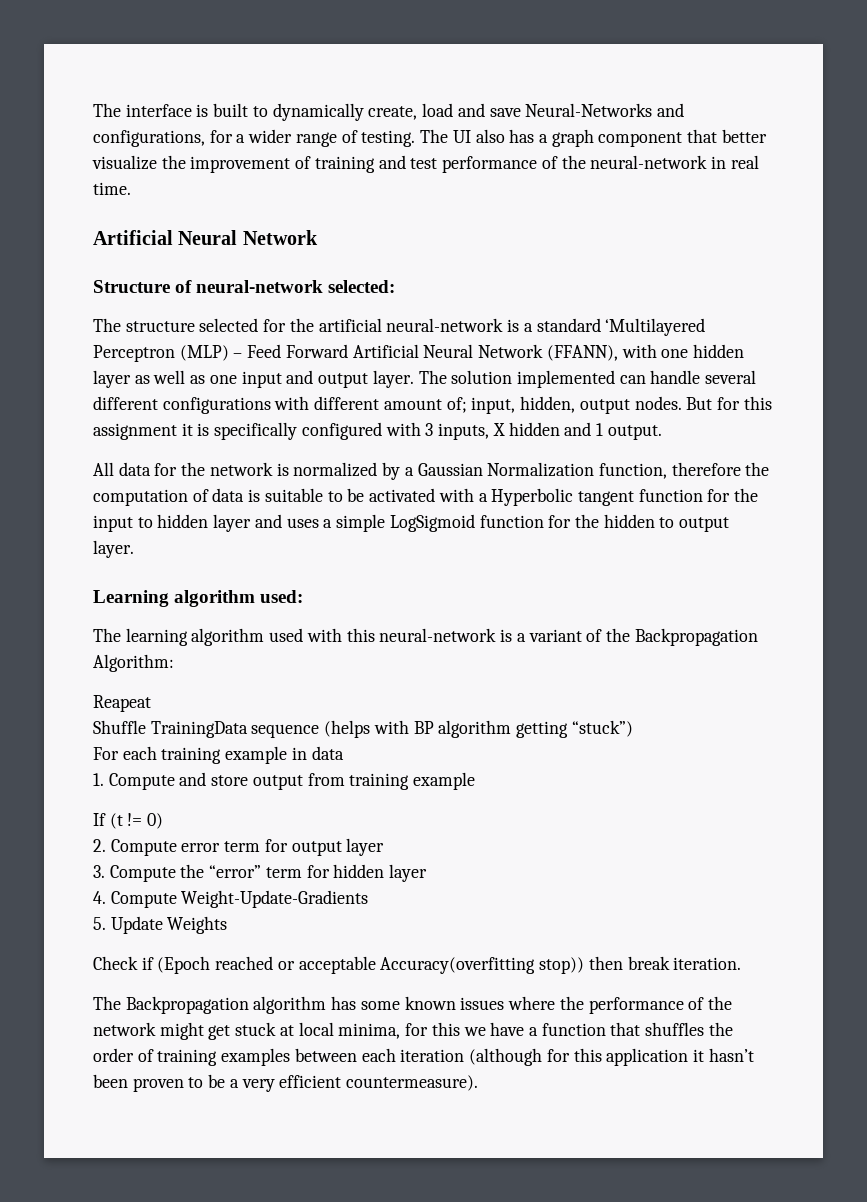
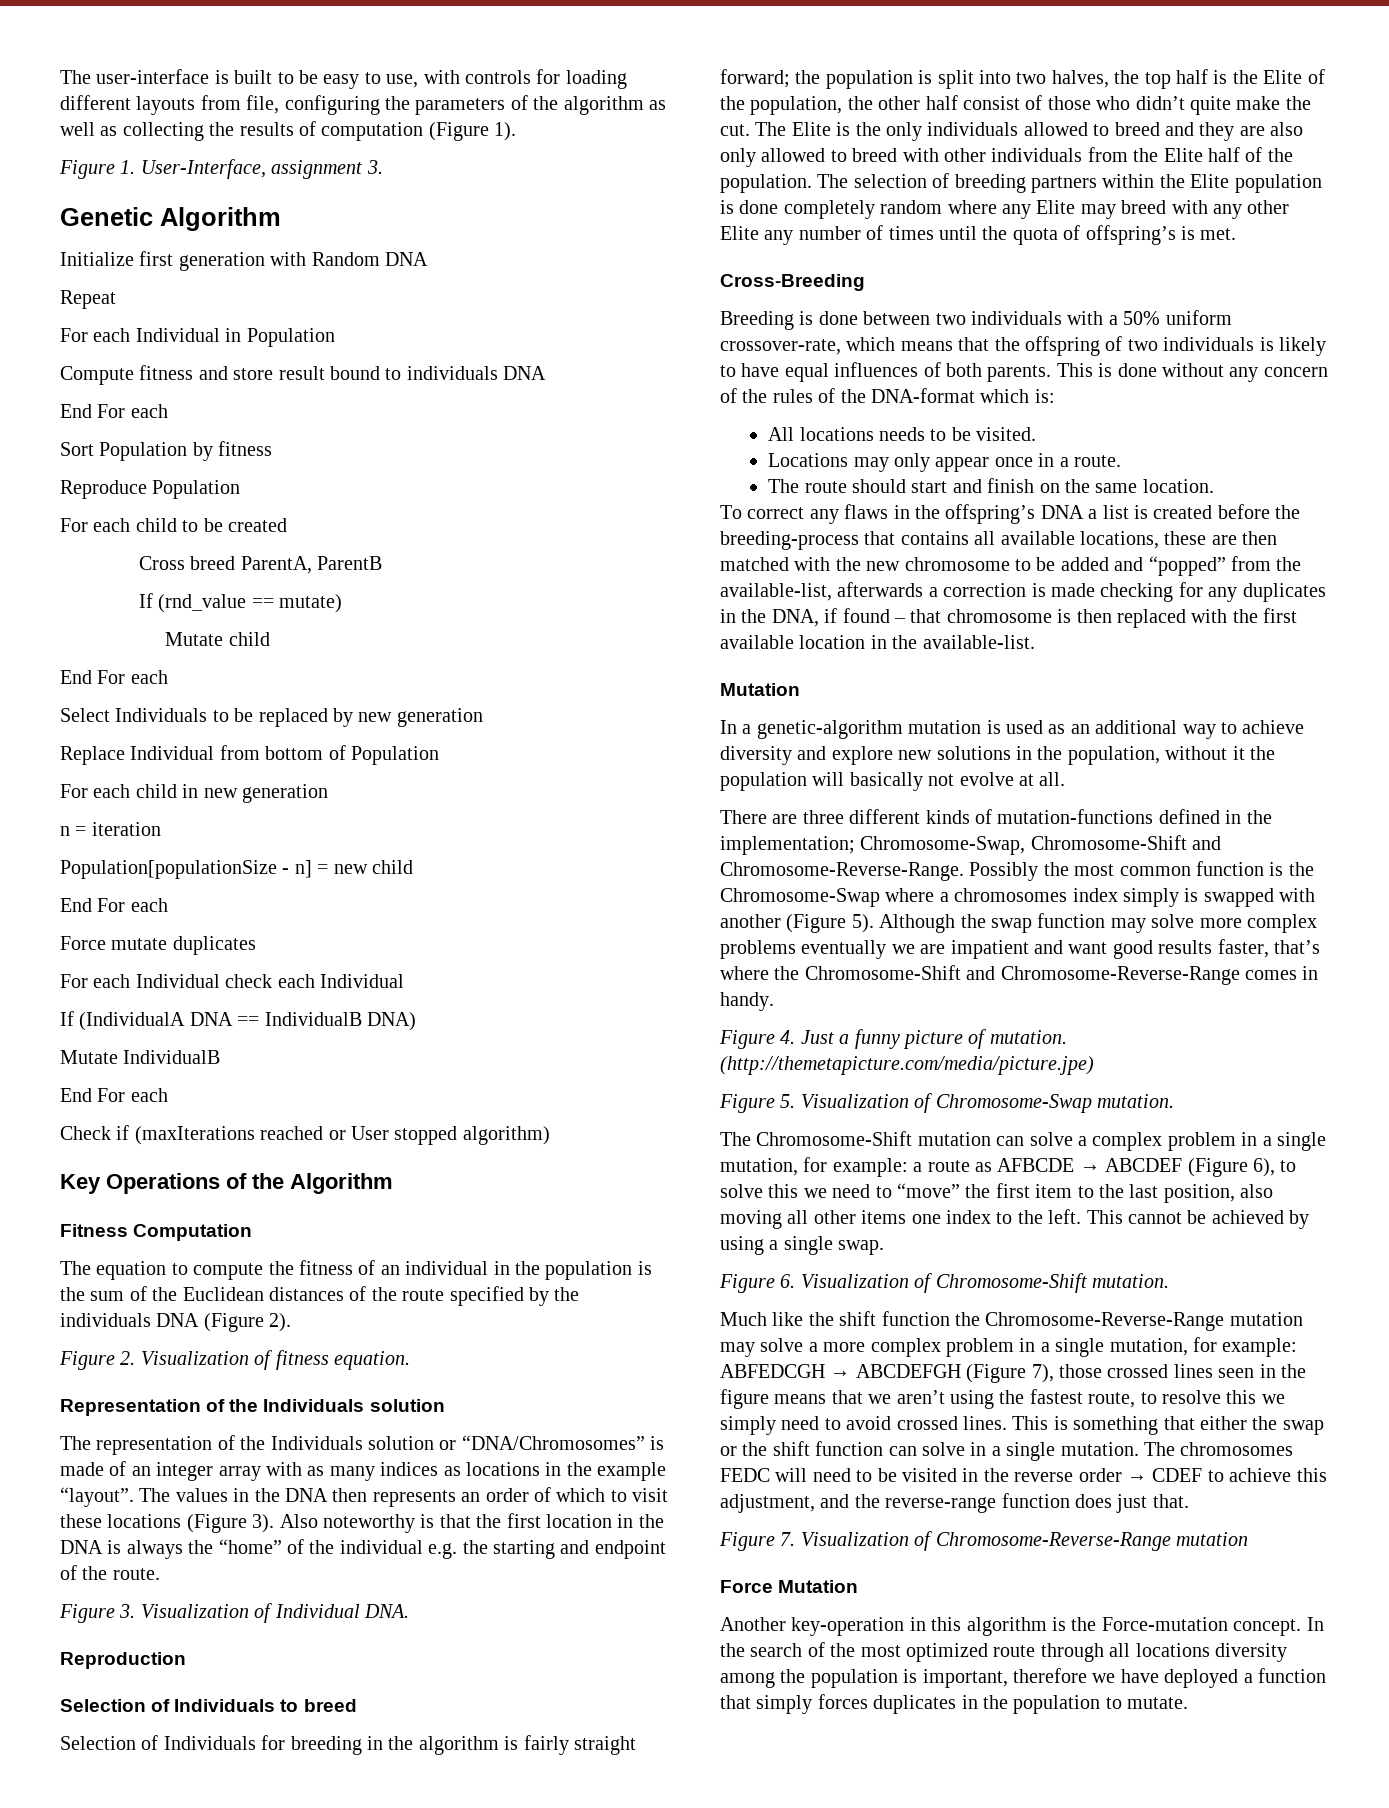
[93,103,192,117] The interface -> [60,69,210,84] The user-interface
[272,103,684,121] [93,129,767,147] [92,155,759,173] [93,182,131,195] [93,230,318,245] [93,280,396,293] [93,318,706,336] [93,344,744,362] [93,370,757,388] [93,396,772,414] [93,422,662,440] [93,462,770,480] [93,488,759,506] [93,514,730,532] [93,540,134,558] [93,590,304,607] [93,628,758,646] [93,654,174,672] [93,695,151,712] [93,720,633,738] [93,746,344,764] [93,772,476,790] [93,813,164,829] [93,838,385,856] [93,864,428,882] [93,890,369,908] [93,916,228,934] dynamically create, load and save Neural-Networks and configurations, for a wider range of testing. The UI also has a graph component that better visualize the improvement of training and test performance of the neural-network in real time. // Artificial Neural Network // Structure of neural-network selected: // The structure selected for the artificial neural-network is a standard ‘Multilayered Perceptron (MLP) – Feed Forward Artificial Neural Network (FFANN), with one hidden layer as well as one input and output layer. The solution implemented can handle several different configurations with different amount of; input, hidden, output nodes. But for this assignment it is specifically configured with 3 inputs, X hidden and 1 output. // All data for the network is normalized by a Gaussian Normalization function, therefore the computation of data is suitable to be activated with a Hyperbolic tangent function for the input to hidden layer and uses a simple LogSigmoid function for the hidden to output layer. // Learning algorithm used: // The learning algorithm used with this neural-network is a variant of the Backpropagation Algorithm: // Reapeat // Shuffle TrainingData sequence (helps with BP algorithm getting “stuck”) // For each training example in data // 1. Compute and store output from training example // If (t != 0) // 2. Compute error term for output layer // 3. Compute the “error” term for hidden layer // 4. Compute Weight-Update-Gradients // 5. Update Weights -> [299,69,627,89] [60,95,666,115] [60,121,517,141] [59,159,383,179] [60,207,281,231] [60,251,428,271] [60,290,116,309] [60,328,335,347] [60,365,547,385] [60,404,168,418] [60,441,273,461] [60,480,241,499] [60,518,287,532] [138,556,383,574] [138,593,343,613] [165,632,270,646] [60,670,168,684] [60,708,483,727] [60,745,439,765] [60,784,328,803] [60,822,161,836] [60,860,413,879] [60,898,168,912] [60,936,256,955] [60,974,404,988] [60,1011,416,1031] [60,1050,221,1064] [60,1088,168,1102] be easy to use, with controls for loading different layouts from file, configuring the parameters of the algorithm as well as collecting the results of computation (Figure 1). // Figure 1. User-Interface, assignment 3. // Genetic Algorithm // Initialize first generation with Random DNA // Repeat // For each Individual in Population // Compute fitness and store result bound to individuals DNA // End For each // Sort Population by fitness // Reproduce Population // For each child to be created // Cross breed ParentA, ParentB // If (rnd_value == mutate) // Mutate child // End For each // Select Individuals to be replaced by new generation // Replace Individual from bottom of Population // For each child in new generation // n = iteration // Population[populationSize - n] = new child // End For each // Force mutate duplicates // For each Individual check each Individual // If (IndividualA DNA == IndividualB DNA) // Mutate IndividualB // End For each
[157,956,211,974] (Epoch -> [134,1126,255,1145] (maxIterations
[298,956,742,974] [93,996,732,1014] [93,1022,460,1040] acceptable Accuracy(overfitting stop)) then break iteration. // The Backpropagation algorithm has some known issues where the performance of the network might get stuck at local minima, for this -> [351,1126,550,1145] [60,1173,393,1194] [60,1224,253,1241] [60,1260,652,1280] [60,1286,580,1306] [60,1313,292,1332] [59,1350,410,1370] [60,1399,445,1416] [60,1435,665,1455] [60,1461,667,1481] [60,1487,669,1507] [60,1513,664,1533] [60,1539,666,1559] [60,1565,160,1580] [59,1603,409,1623] [60,1652,186,1669] [60,1699,357,1712] [60,1735,636,1755] [720,69,1325,89] [720,95,1311,115] [720,122,1304,141] [720,147,1293,167] [720,173,1322,193] [720,200,1290,219] [720,225,1237,245] [720,274,865,291] [720,310,1232,330] [720,336,1326,356] [720,362,1328,382] [720,388,1055,403] [768,427,1037,441] [768,453,1122,472] [768,478,1214,493] [720,504,1301,524] [720,531,1278,550] [720,556,1302,576] [720,582,1326,602] [720,608,1298,628] [720,635,1035,649] [720,683,800,696] [720,720,1305,739] [720,746,1275,765] [720,772,1066,791] [720,809,1272,824] [720,835,1222,855] [720,861,1314,881] [720,888,1316,907] [720,913,1317,933] [720,939,1320,959] [720,965,1319,985] [720,992,774,1011] [719,1029,1067,1049] [720,1056,1094,1075] [719,1093,1174,1113] [720,1131,1326,1151] [720,1157,1297,1177] [720,1183,1274,1203] [720,1209,1310,1229] [720,1236,885,1255] [719,1273,1169,1293] [720,1311,1303,1331] [720,1337,1298,1357] [720,1364,1306,1383] [720,1389,1285,1409] [720,1416,1324,1435] [720,1441,1294,1461] [720,1468,1327,1482] [720,1493,1189,1513] [719,1531,1248,1551] [720,1580,859,1593] [720,1617,1324,1636] [720,1642,1287,1662] [720,1668,1087,1688] User stopped algorithm) // Key Operations of the Algorithm // Fitness Computation // The equation to compute the fitness of an individual in the population is the sum of the Euclidean distances of the route specified by the individuals DNA (Figure 2). // Figure 2. Visualization of fitness equation. // Representation of the Individuals solution // The representation of the Individuals solution or “DNA/Chromosomes” is made of an integer array with as many indices as locations in the example “layout”. The values in the DNA then represents an order of which to visit these locations (Figure 3). Also noteworthy is that the first location in the DNA is always the “home” of the individual e.g. the starting and endpoint of the route. // Figure 3. Visualization of Individual DNA. // Reproduction // Selection of Individuals to breed // Selection of Individuals for breeding in the algorithm is fairly straight forward; the population is split into two halves, the top half is the Elite of the population, the other half consist of those who didn’t quite make the cut. The Elite is the only individuals allowed to breed and they are also only allowed to breed with other individuals from the Elite half of the population. The selection of breeding partners within the Elite population is done completely random where any Elite may breed with any other Elite any number of times until the quota of offspring’s is met. // Cross-Breeding // Breeding is done between two individuals with a 50% uniform crossover-rate, which means that the offspring of two individuals is likely to have equal influences of both parents. This is done without any concern of the rules of the DNA-format which is: // All locations needs to be visited. // Locations may only appear once in a route. // The route should start and finish on the same location. // To correct any flaws in the offspring’s DNA a list is created before the breeding-process that contains all available locations, these are then matched with the new chromosome to be added and “popped” from the available-list, afterwards a correction is made checking for any duplicates in the DNA, if found – that chromosome is then replaced with the first available location in the available-list. // Mutation // In a genetic-algorithm mutation is used as an additional way to achieve diversity and explore new solutions in the population, without it the population will basically not evolve at all. // There are three different kinds of mutation-functions defined in the implementation; Chromosome-Swap, Chromosome-Shift and Chromosome-Reverse-Range. Possibly the most common function is the Chromosome-Swap where a chromosomes index simply is swapped with another (Figure 5). Although the swap function may solve more complex problems eventually we are impatient and want good results faster, that’s where the Chromosome-Shift and Chromosome-Reverse-Range comes in handy. // Figure 4. Just a funny picture of mutation. (http://themetapicture.com/media/picture.jpe) // Figure 5. Visualization of Chromosome-Swap mutation. // The Chromosome-Shift mutation can solve a complex problem in a single mutation, for example: a route as AFBCDE → ABCDEF (Figure 6), to solve this we need to “move” the first item to the last position, also moving all other items one index to the left. This cannot be achieved by using a single swap. // Figure 6. Visualization of Chromosome-Shift mutation. // Much like the shift function the Chromosome-Reverse-Range mutation may solve a more complex problem in a single mutation, for example: ABFEDCGH → ABCDEFGH (Figure 7), those crossed lines seen in the figure means that we aren’t using the fastest route, to resolve this we simply need to avoid crossed lines. This is something that either the swap or the shift function can solve in a single mutation. The chromosomes FEDC will need to be visited in the reverse order → CDEF to achieve this adjustment, and the reverse-range function does just that. // Figure 7. Visualization of Chromosome-Reverse-Range mutation // Force Mutation // Another key-operation in this algorithm is the Force-mutation concept. In the search of the most optimized route through all locations diversity among the population is important, therefore
(525, 1029) none -> [1164,1669,1239,1688] deployed
[645,1022,733,1036] [93,1048,754,1066] [93,1074,479,1092] shuffles the order of training examples between each iteration (although for this application it hasn’t been proven to be a very efficient countermeasure). -> [756,1694,1189,1714] simply forces duplicates in the population to mutate.

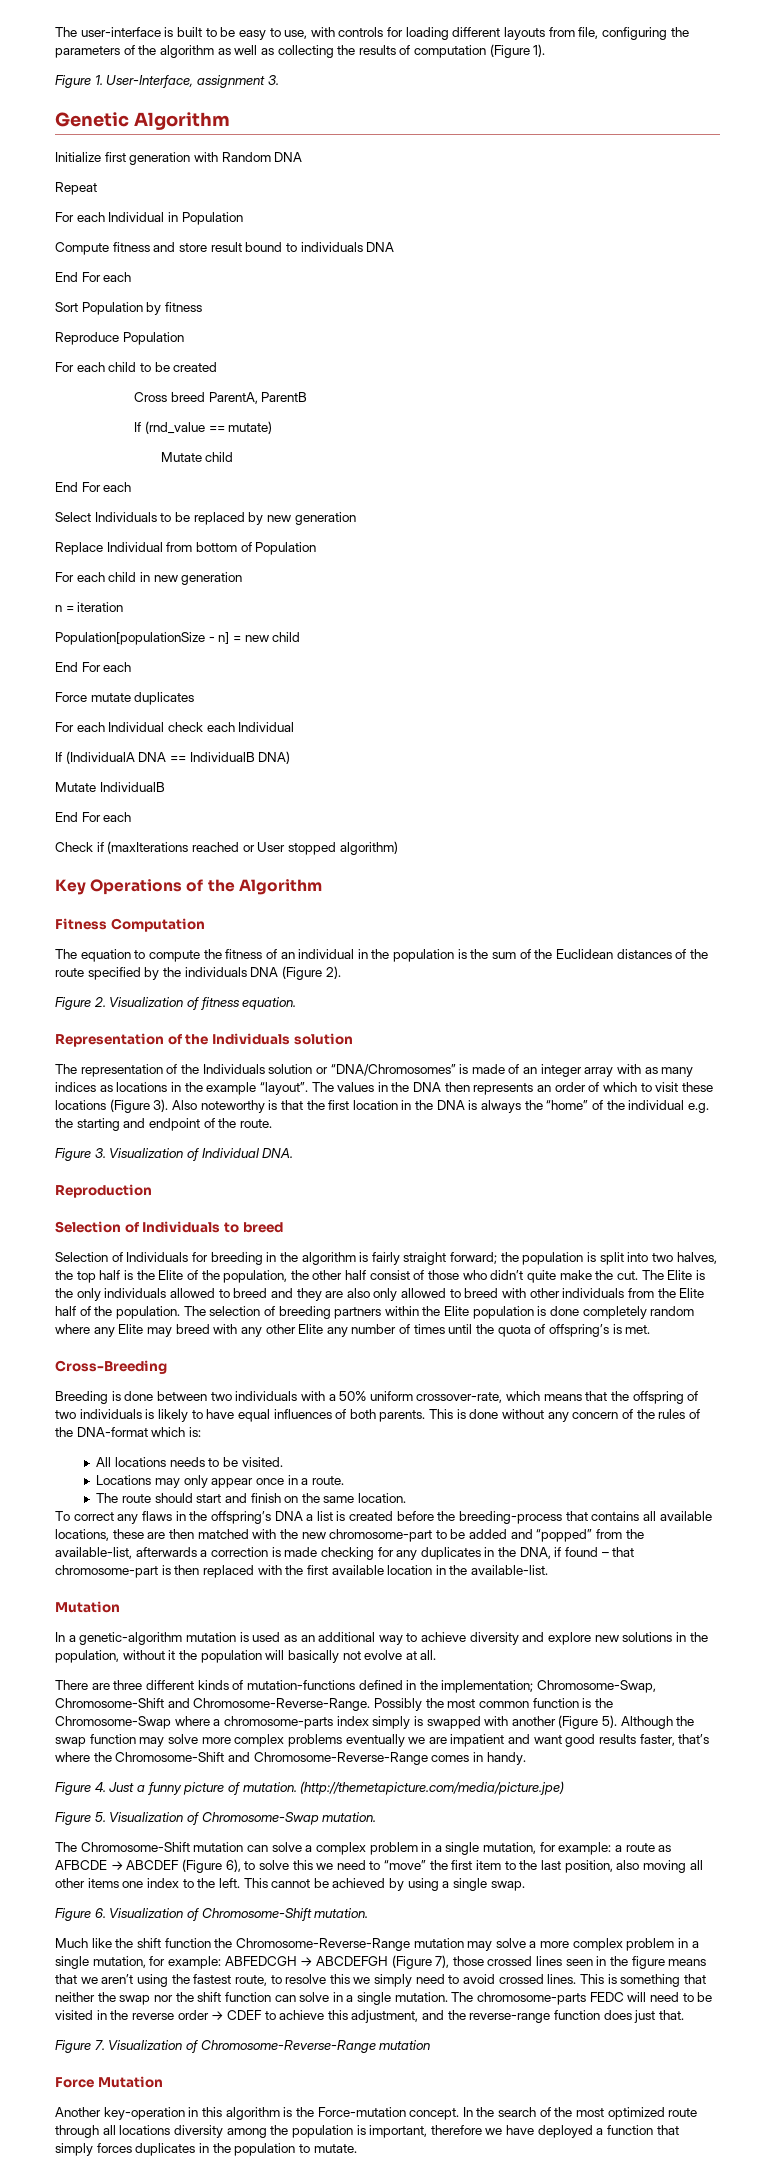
[904,557,1010,571] chromosome -> [329,1529,433,1542] chromosome-part
[946,609,1052,623] chromosome -> [55,1565,158,1578] chromosome-part
[954,888,1068,902] chromosomes -> [223,1716,333,1729] chromosome-parts
[1200,1416,1324,1435] [720,1446,737,1456] either the swap or -> [55,1992,173,2005] neither the swap nor
[1180,1442,1294,1456] chromosomes -> [477,1992,587,2005] chromosome-parts

